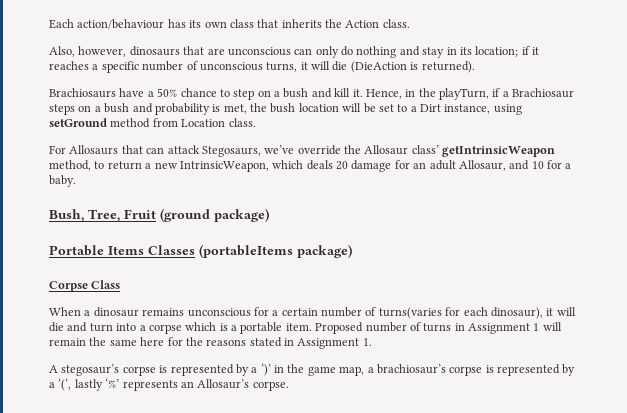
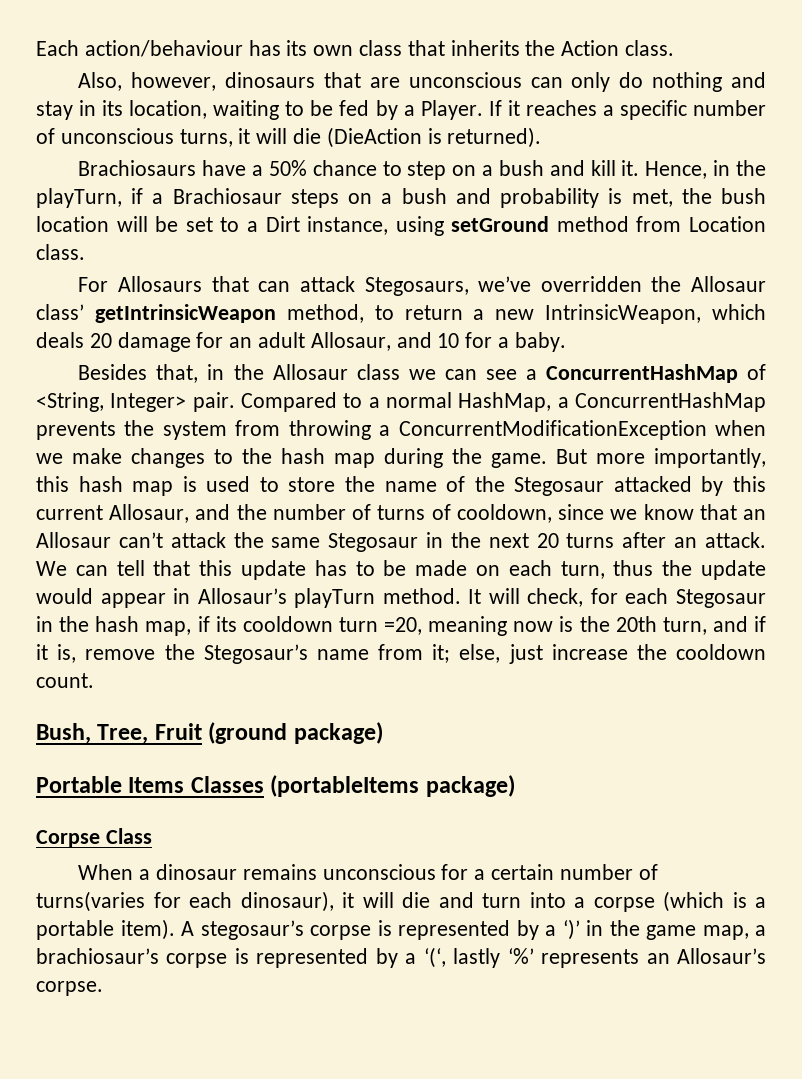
[475,46,530,57] location; if -> [129,100,502,120] location, waiting to be fed by a Player. If
[297,145,341,155] override -> [540,276,642,292] overridden
(76, 181) none -> [78,364,767,383] [36,392,766,412] [36,420,767,440] [36,448,766,468] [36,476,766,496] [36,504,767,523] [36,532,766,552] [36,560,766,580] [36,588,766,608] [36,616,766,636] [36,644,766,664] [36,673,94,688] // Besides that, in the Allosaur class we can see a ConcurrentHashMap of <String, Integer> pair. Compared to a normal HashMap, a ConcurrentHashMap prevents the system from throwing a ConcurrentModificationException when we make changes to the hash map during the game. But more importantly, this hash map is used to store the name of the Stegosaur attacked by this current Allosaur, and the number of turns of cooldown, since we know that an Allosaur can’t attack the same Stegosaur in the next 20 turns after an attack. We can tell that this update has to be made on each turn, thus the update would appear in Allosaur’s playTurn method. It will check, for each Stegosaur in the hash map, if its cooldown turn =20, meaning now is the 20th turn, and if it is, remove the Stegosaur’s name from it; else, just increase the cooldown count.
[185,322,217,331] which -> [663,891,724,912] (which
[285,322,562,334] [49,337,372,349] item. Proposed number of turns in Assignment 1 will remain the same here for the reasons stated in Assignment 1. // -> [120,919,175,940] item).

